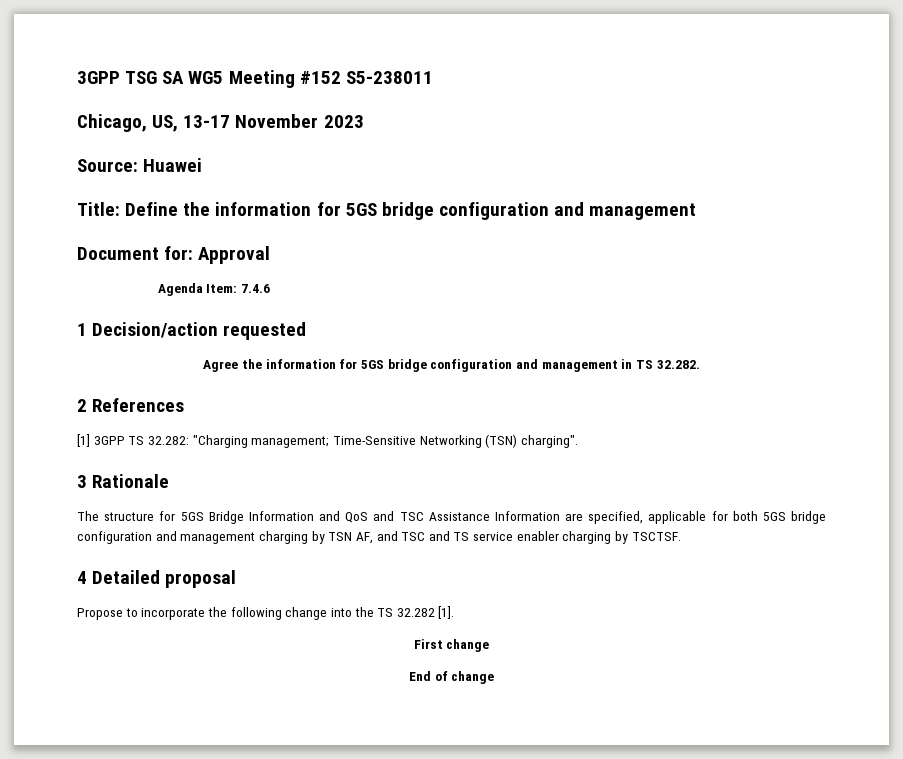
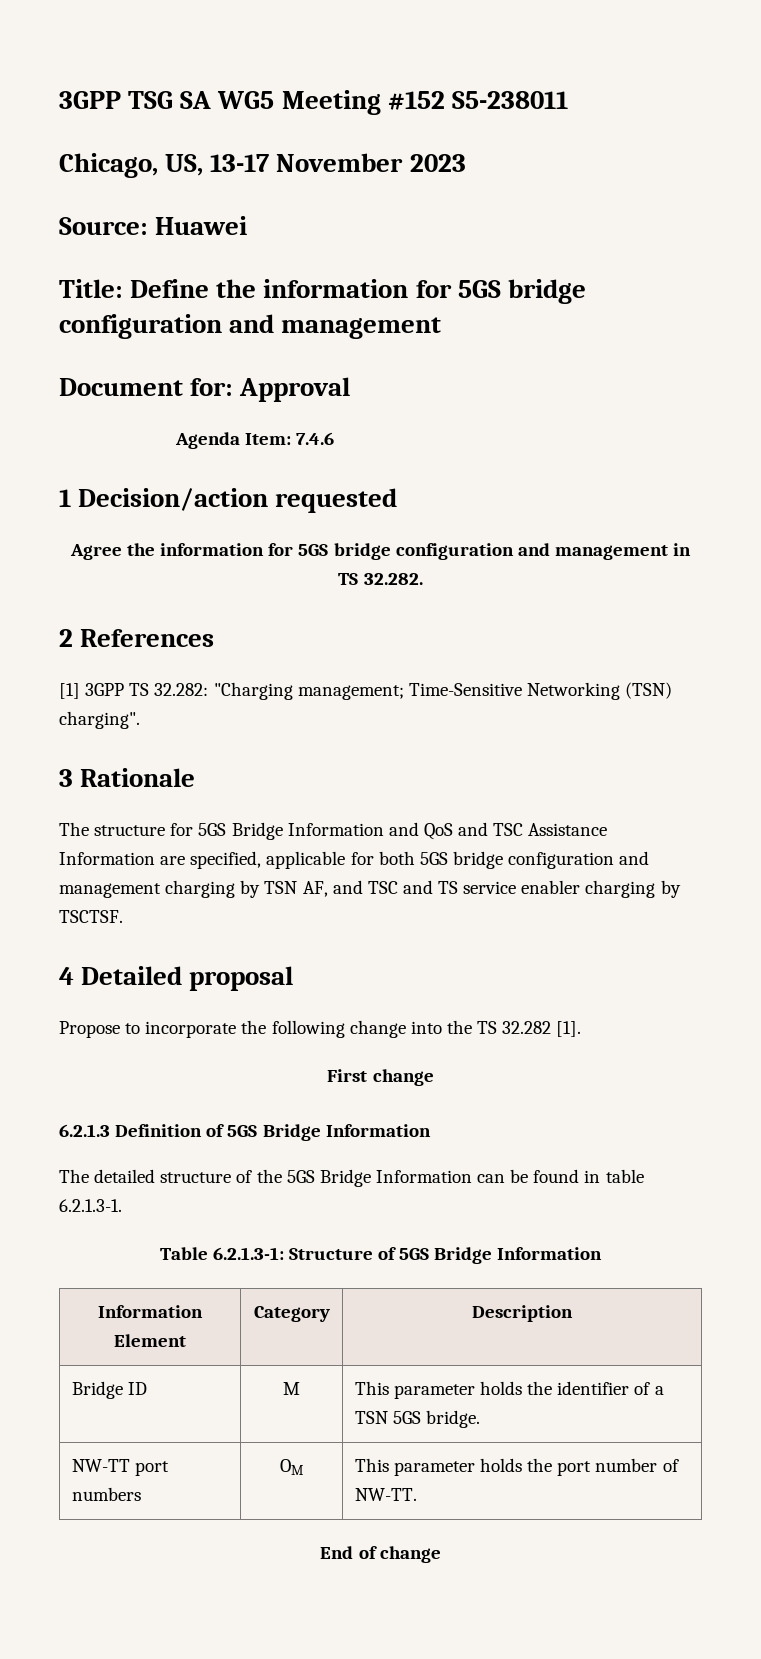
(490, 645) none -> [59,1124,431,1141] [59,1169,644,1187] [59,1199,122,1212] [159,1247,603,1264] [98,1305,203,1318] [114,1334,186,1347] [253,1306,330,1322] [472,1305,573,1322] [71,1381,147,1399] [283,1382,300,1395] [354,1381,664,1399] [354,1410,481,1428] [71,1459,169,1476] [71,1487,141,1501] [280,1459,304,1475] [354,1458,679,1476] [354,1488,417,1501] // 6.2.1.3 Definition of 5GS Bridge Information // The detailed structure of the 5GS Bridge Information can be found in table 6.2.1.3-1. // Table 6.2.1.3-1: Structure of 5GS Bridge Information // Information Element | Category | Description // Bridge ID | M | This parameter holds the identifier of a TSN 5GS bridge. // NW-TT port numbers | OM | This parameter holds the port number of NW-TT.

